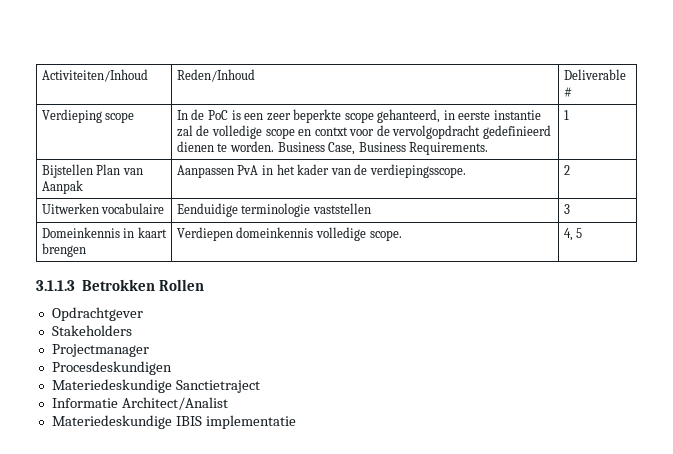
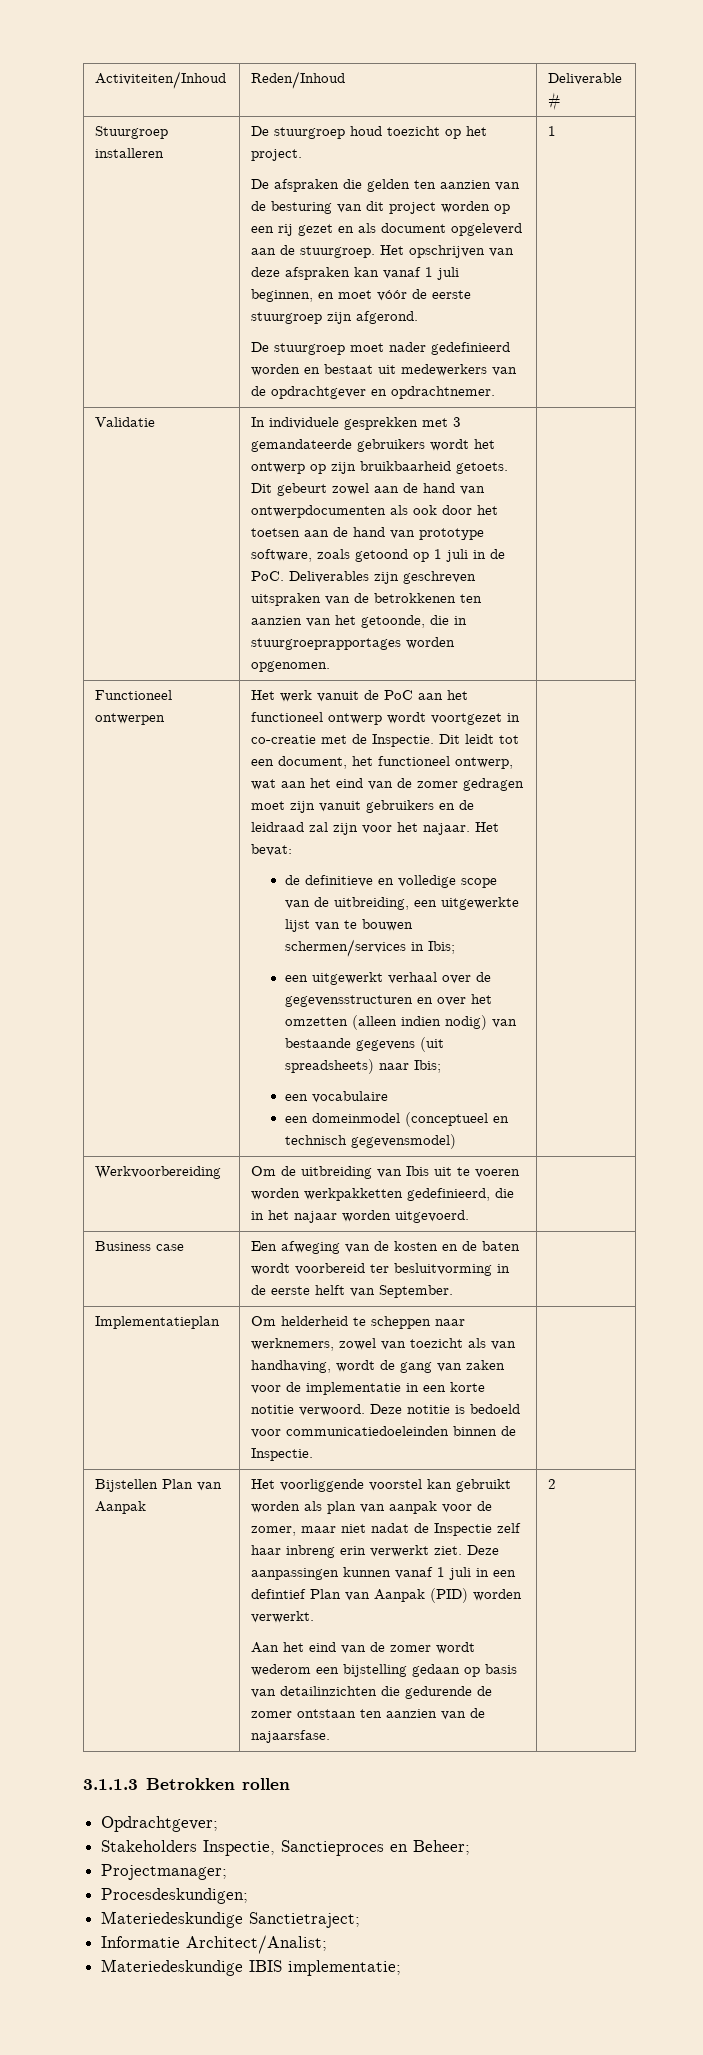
[41,109,135,123] [176,109,541,123] [176,125,551,139] [176,141,489,155] [563,110,569,120] [41,164,143,178] [41,180,83,194] [176,164,466,178] [563,165,570,175] [41,203,165,214] [176,203,371,217] [563,204,570,214] [41,227,167,238] [41,243,86,257] [176,227,402,241] [563,228,583,241] Verdieping scope | In de PoC is een zeer beperkte scope gehanteerd, in eerste instantie zal de volledige scope en contxt voor de vervolgopdracht gedefinieerd dienen te worden. Business Case, Business Requirements. | 1 // Bijstellen Plan van Aanpak | Aanpassen PvA in het kader van de verdiepingsscope. | 2 // Uitwerken vocabulaire | Eenduidige terminologie vaststellen | 3 // Domeinkennis in kaart brengen | Verdiepen domeinkennis volledige scope. | 4, 5 -> [94,126,168,139] [94,148,164,158] [250,126,487,139] [250,149,302,161] [250,179,520,192] [250,201,510,214] [250,223,522,236] [250,245,514,258] [250,267,459,280] [250,289,471,302] [250,311,418,324] [250,342,510,355] [250,364,517,376] [250,386,495,399] [547,126,556,136] [94,417,155,427] [250,417,461,430] [250,439,495,452] [250,461,508,474] [250,483,485,496] [250,505,498,518] [250,527,484,540] [250,549,505,562] [250,571,476,584] [250,593,482,606] [250,615,467,628] [250,637,455,650] [250,661,330,672] [94,690,172,700] [94,713,165,725] [250,690,468,702] [250,712,520,725] [250,734,519,747] [250,756,513,769] [250,778,524,791] [250,800,474,813] [250,822,499,835] [250,844,292,856] [284,875,497,888] [284,897,519,910] [284,919,413,932] [284,939,455,957] [284,972,491,985] [284,994,492,1007] [284,1015,517,1030] [284,1037,444,1052] [284,1059,441,1074] [284,1091,388,1103] [284,1112,509,1127] [284,1134,456,1149] [94,1166,221,1179] [250,1166,520,1179] [250,1188,514,1201] [250,1210,469,1223] [94,1241,184,1251] [250,1241,520,1254] [250,1263,510,1276] [250,1285,453,1298] [94,1316,220,1329] [250,1316,465,1329] [250,1338,516,1351] [250,1360,505,1373] [250,1382,485,1395] [250,1404,520,1416] [250,1426,516,1438] [250,1448,313,1461] [94,1479,222,1492] [94,1501,146,1514] [250,1479,511,1492] [250,1501,492,1514] [250,1523,521,1536] [250,1545,499,1558] [250,1567,516,1580] [250,1588,522,1603] [250,1611,314,1623] [250,1642,475,1654] [250,1664,517,1677] [250,1686,492,1699] [250,1708,485,1720] [250,1730,330,1743] [547,1479,556,1489] Stuurgroep installeren | De stuurgroep houd toezicht op het project. // De afspraken die gelden ten aanzien van de besturing van dit project worden op een rij gezet en als document opgeleverd aan de stuurgroep. Het opschrijven van deze afspraken kan vanaf 1 juli beginnen, en moet vóór de eerste stuurgroep zijn afgerond. // De stuurgroep moet nader gedefinieerd worden en bestaat uit medewerkers van de opdrachtgever en opdrachtnemer. | 1 // Validatie | In individuele gesprekken met 3 gemandateerde gebruikers wordt het ontwerp op zijn bruikbaarheid getoets. Dit gebeurt zowel aan de hand van ontwerpdocumenten als ook door het toetsen aan de hand van prototype software, zoals getoond op 1 juli in de PoC. Deliverables zijn geschreven uitspraken van de betrokkenen ten aanzien van het getoonde, die in stuurgroeprapportages worden opgenomen. | // Functioneel ontwerpen | Het werk vanuit de PoC aan het functioneel ontwerp wordt voortgezet in co-creatie met de Inspectie. Dit leidt tot een document, het functioneel ontwerp, wat aan het eind van de zomer gedragen moet zijn vanuit gebruikers en de leidraad zal zijn voor het najaar. Het bevat: // de definitieve en volledige scope van de uitbreiding, een uitgewerkte lijst van te bouwen schermen/services in Ibis; // een uitgewerkt verhaal over de gegevensstructuren en over het omzetten (alleen indien nodig) van bestaande gegevens (uit spreadsheets) naar Ibis; // een vocabulaire // een domeinmodel (conceptueel en technisch gegevensmodel) | // Werkvoorbereiding | Om de uitbreiding van Ibis uit te voeren worden werkpakketten gedefinieerd, die in het najaar worden uitgevoerd. | // Business case | Een afweging van de kosten en de baten wordt voorbereid ter besluitvorming in de eerste helft van September. | // Implementatieplan | Om helderheid te scheppen naar werknemers, zowel van toezicht als van handhaving, wordt de gang van zaken voor de implementatie in een korte notitie verwoord. Deze notitie is bedoeld voor communicatiedoeleinden binnen de Inspectie. | // Bijstellen Plan van Aanpak | Het voorliggende voorstel kan gebruikt worden als plan van aanpak voor de zomer, maar niet nadat de Inspectie zelf haar inbreng erin verwerkt ziet. Deze aanpassingen kunnen vanaf 1 juli in een defintief Plan van Aanpak (PID) worden verwerkt. // Aan het eind van de zomer wordt wederom een bijstelling gedaan op basis van detailinzichten die gedurende de zomer ontstaan ten aanzien van de najaarsfase. | 2
[159,279,205,291] [51,307,143,321] Rollen // Opdrachtgever -> [242,1778,291,1790] [101,1816,219,1832] rollen // Opdrachtgever;
[51,344,149,357] [51,361,172,375] [51,379,260,393] // Projectmanager // Procesdeskundigen // Materiedeskundige Sanctietraject -> [203,1840,471,1856] [101,1864,228,1880] [101,1888,249,1904] [101,1911,361,1928] Inspectie, Sanctieproces en Beheer; // Projectmanager; // Procesdeskundigen; // Materiedeskundige Sanctietraject;
[121,397,228,410] Architect/Analist -> [186,1935,328,1954] Architect/Analist;
[205,415,296,429] implementatie -> [288,1960,402,1976] implementatie;

